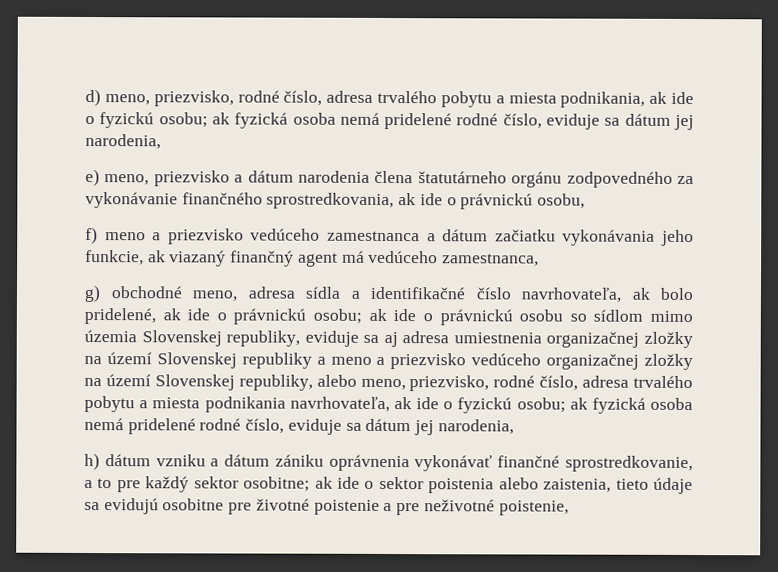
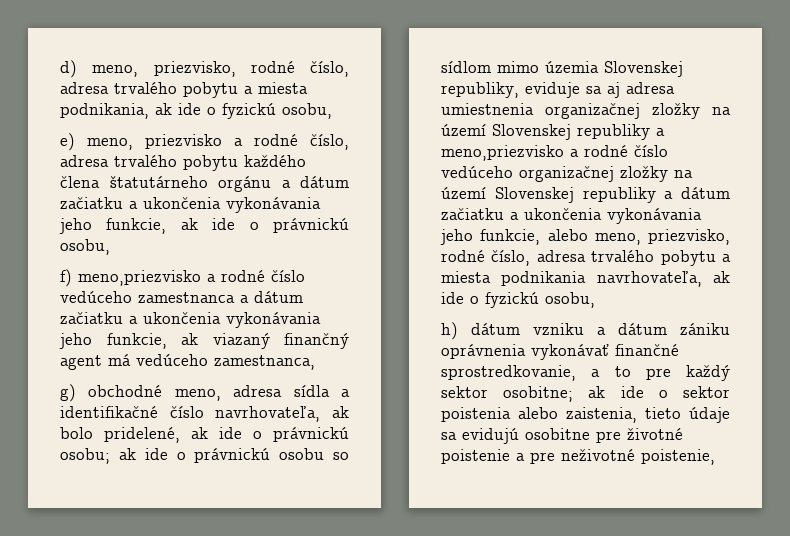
[158,112,694,131] [85,133,161,150] [85,168,694,188] [85,191,395,210] osobu; ak fyzická osoba nemá pridelené rodné číslo, eviduje sa dátum jej narodenia, // e) meno, priezvisko a dátum narodenia člena štatutárneho orgánu zodpovedného za vykonávanie finančného sprostredkovania, -> [282,103,332,119] [60,133,349,151] [60,155,306,171] [60,176,349,192] [60,197,321,213] [59,218,167,234] osobu, // e) meno, priezvisko a rodné číslo, adresa trvalého pobytu každého člena štatutárneho orgánu a dátum začiatku a ukončenia vykonávania jeho funkcie,
[104,228,244,245] meno a priezvisko -> [78,270,305,286] meno,priezvisko a rodné číslo
(556, 235) none -> [129,312,221,324] a ukončenia
[330,353,467,370] meno a priezvisko -> [441,145,668,161] meno,priezvisko a rodné číslo
[238,374,313,391] republiky, -> [582,187,730,203] [441,208,702,224] [440,229,541,245] republiky a dátum začiatku a ukončenia vykonávania jeho funkcie,
[516,397,694,414] [84,417,514,436] osobu; ak fyzická osoba nemá pridelené rodné číslo, eviduje sa dátum jej narodenia, -> [545,292,595,308] osobu,

